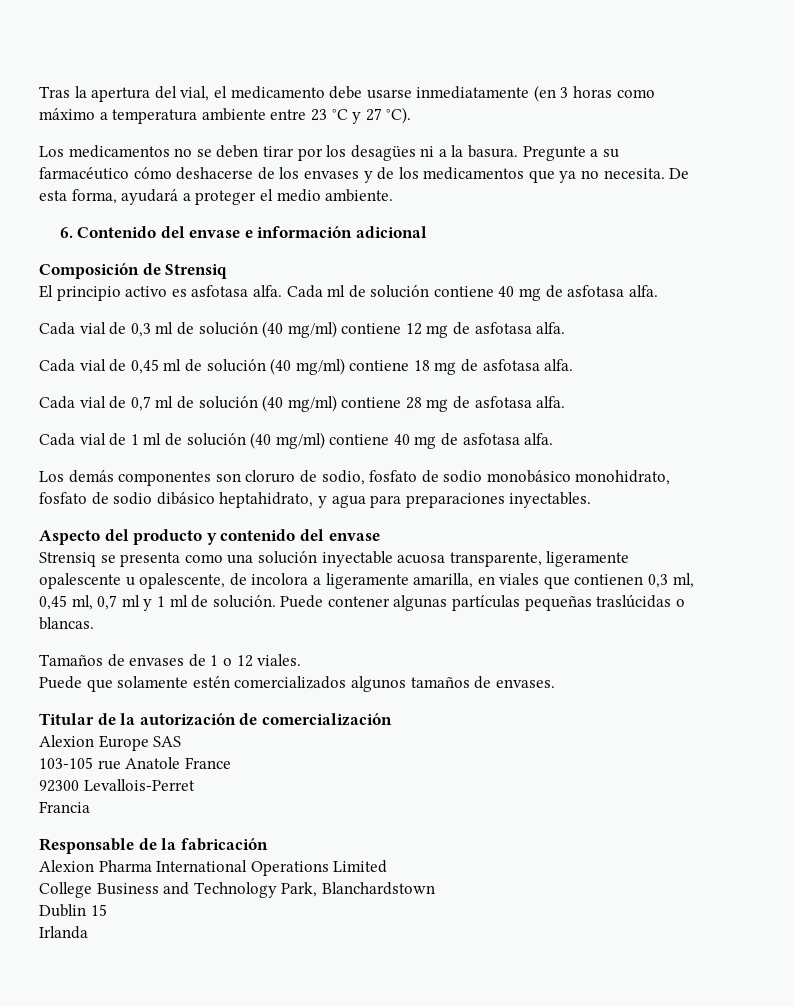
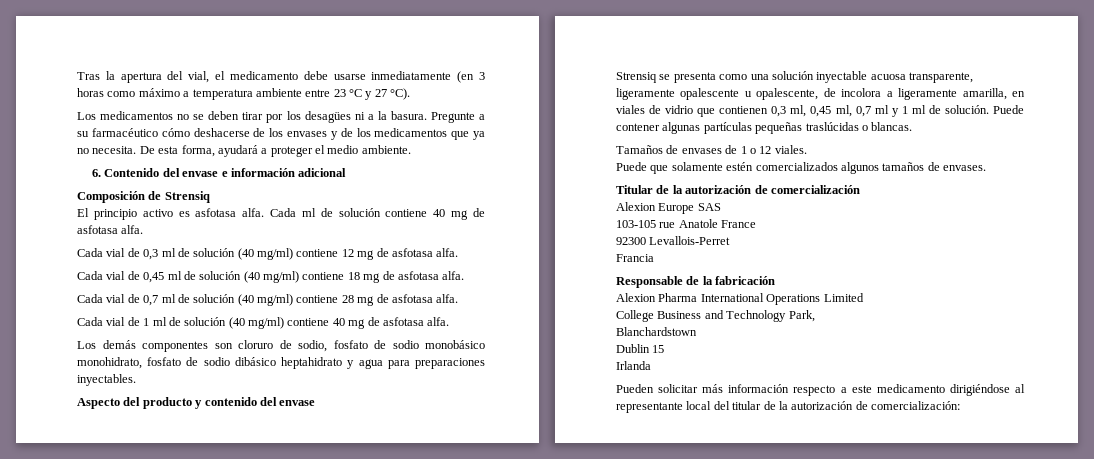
[219,492,314,508] heptahidrato, -> [281,357,343,369] heptahidrato
(540, 579) none -> [649,105,694,114] de vidrio
(318, 889) none -> (815, 316) //
(88, 932) none -> [616,384,1025,396] [616,401,960,413] // Pueden solicitar más información respecto a este medicamento dirigiéndose al representante local del titular de la autorización de comercialización:

